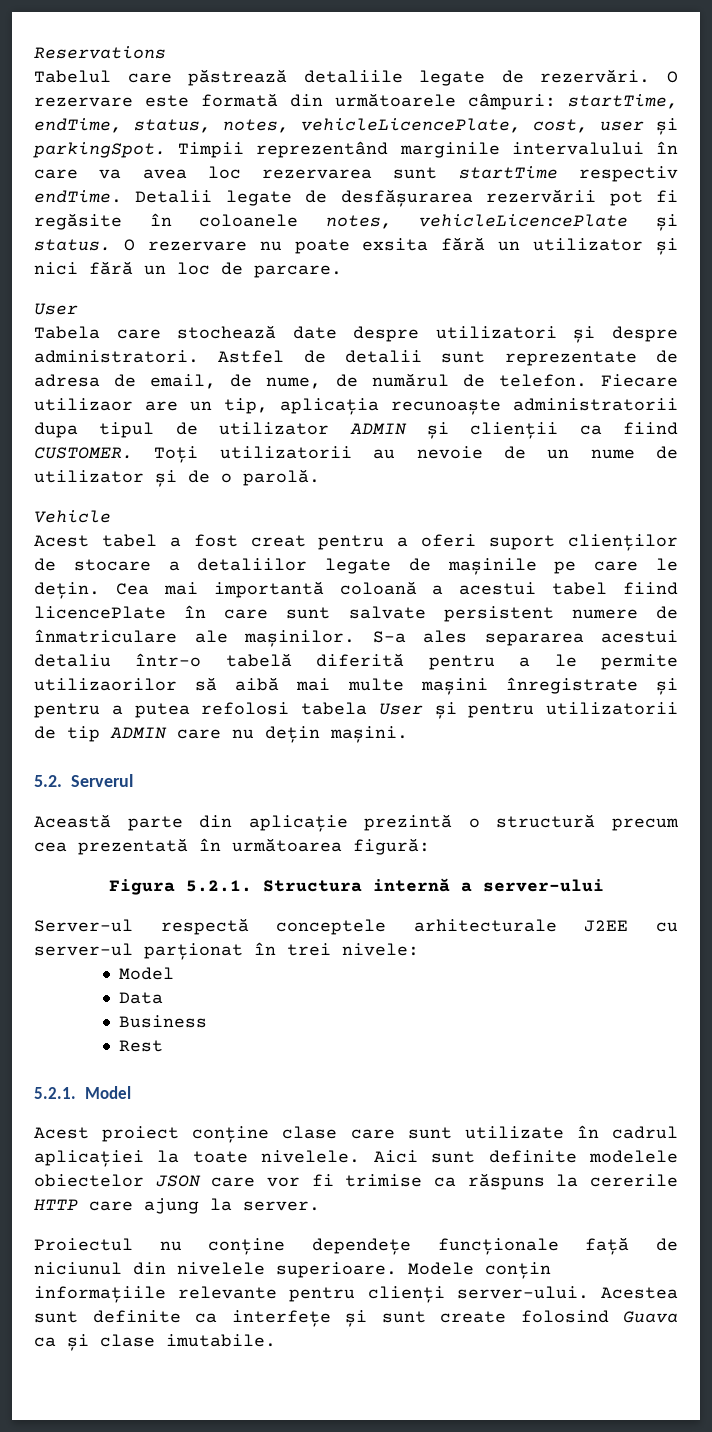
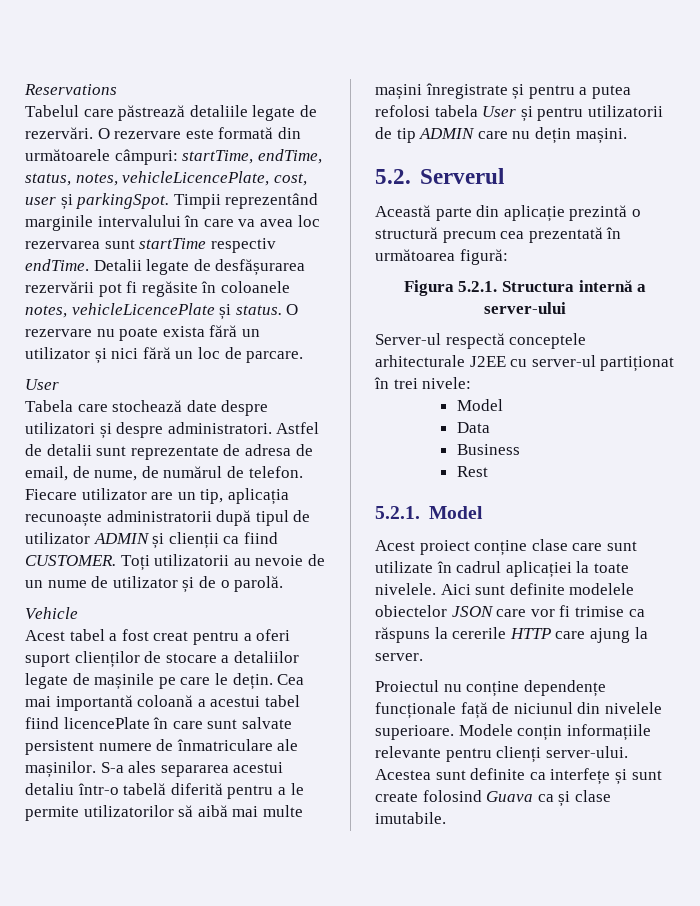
[362,238,429,251] exsita -> [162,326,205,337] exista
[34,398,133,411] utilizaor -> [81,488,147,500] utilizator
[34,422,78,438] dupa -> [216,510,252,526] după
[34,678,177,691] utilizaorilor -> [83,805,174,817] utilizatorilor
[144,943,243,960] parționat -> [600,356,675,372] partiționat
[312,1238,411,1255] dependețe -> [523,680,606,697] dependențe

